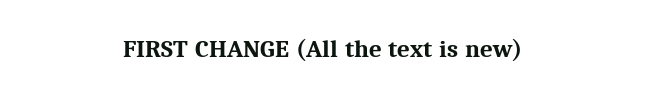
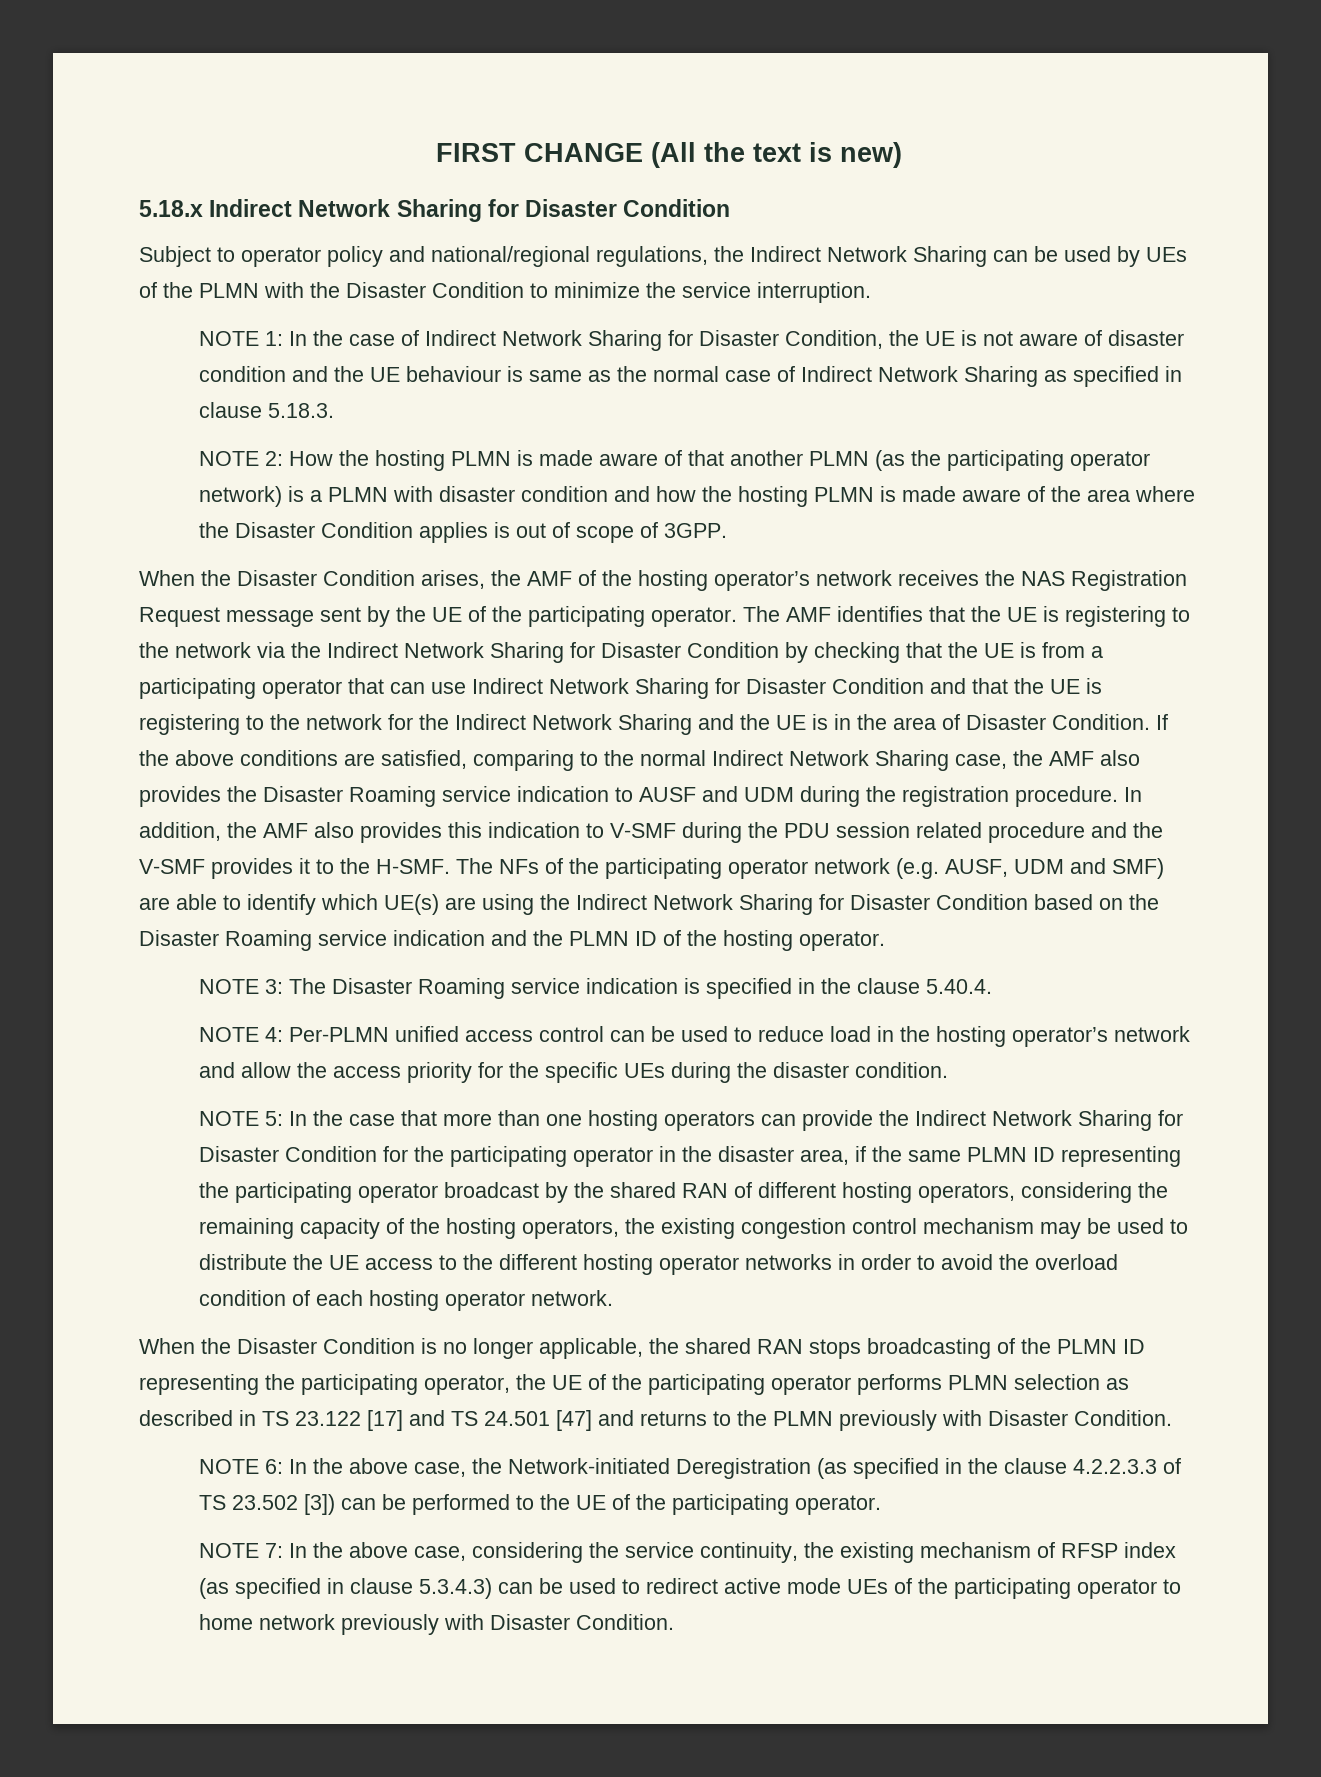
(522, 50) none -> [139,199,731,222] [139,246,1187,267] [139,282,871,303] [199,330,1185,351] [199,366,1183,387] [199,402,335,418] [199,450,1151,471] [199,486,1196,507] [199,522,728,543] [139,570,1187,591] [139,606,1190,627] [139,642,1103,663] [139,678,1102,699] [139,714,1168,735] [139,750,1140,771] [139,786,1142,807] [139,822,1163,843] [139,858,1164,879] [139,894,1159,915] [139,930,885,951] [199,978,993,999] [199,1026,1191,1047] [199,1062,949,1083] [199,1110,1184,1131] [199,1146,1182,1167] [199,1182,1169,1203] [199,1218,1189,1239] [199,1254,1119,1275] [199,1290,614,1311] [139,1338,1145,1359] [139,1374,1129,1395] [139,1410,1172,1431] [199,1458,1182,1479] [199,1494,882,1515] [199,1542,1177,1563] [199,1578,1182,1599] [199,1614,675,1635] // 5.18.x Indirect Network Sharing for Disaster Condition // Subject to operator policy and national/regional regulations, the Indirect Network Sharing can be used by UEs of the PLMN with the Disaster Condition to minimize the service interruption. // NOTE 1: In the case of Indirect Network Sharing for Disaster Condition, the UE is not aware of disaster condition and the UE behaviour is same as the normal case of Indirect Network Sharing as specified in clause 5.18.3. // NOTE 2: How the hosting PLMN is made aware of that another PLMN (as the participating operator network) is a PLMN with disaster condition and how the hosting PLMN is made aware of the area where the Disaster Condition applies is out of scope of 3GPP. // When the Disaster Condition arises, the AMF of the hosting operator’s network receives the NAS Registration Request message sent by the UE of the participating operator. The AMF identifies that the UE is registering to the network via the Indirect Network Sharing for Disaster Condition by checking that the UE is from a participating operator that can use Indirect Network Sharing for Disaster Condition and that the UE is registering to the network for the Indirect Network Sharing and the UE is in the area of Disaster Condition. If the above conditions are satisfied, comparing to the normal Indirect Network Sharing case, the AMF also provides the Disaster Roaming service indication to AUSF and UDM during the registration procedure. In addition, the AMF also provides this indication to V-SMF during the PDU session related procedure and the V-SMF provides it to the H-SMF. The NFs of the participating operator network (e.g. AUSF, UDM and SMF) are able to identify which UE(s) are using the Indirect Network Sharing for Disaster Condition based on the Disaster Roaming service indication and the PLMN ID of the hosting operator. // NOTE 3: The Disaster Roaming service indication is specified in the clause 5.40.4. // NOTE 4: Per-PLMN unified access control can be used to reduce load in the hosting operator’s network and allow the access priority for the specific UEs during the disaster condition. // NOTE 5: In the case that more than one hosting operators can provide the Indirect Network Sharing for Disaster Condition for the participating operator in the disaster area, if the same PLMN ID representing the participating operator broadcast by the shared RAN of different hosting operators, considering the remaining capacity of the hosting operators, the existing congestion control mechanism may be used to distribute the UE access to the different hosting operator networks in order to avoid the overload condition of each hosting operator network. // When the Disaster Condition is no longer applicable, the shared RAN stops broadcasting of the PLMN ID representing the participating operator, the UE of the participating operator performs PLMN selection as described in TS 23.122 [17] and TS 24.501 [47] and returns to the PLMN previously with Disaster Condition. // NOTE 6: In the above case, the Network-initiated Deregistration (as specified in the clause 4.2.2.3.3 of TS 23.502 [3]) can be performed to the UE of the participating operator. // NOTE 7: In the above case, considering the service continuity, the existing mechanism of RFSP index (as specified in clause 5.3.4.3) can be used to redirect active mode UEs of the participating operator to home network previously with Disaster Condition.

